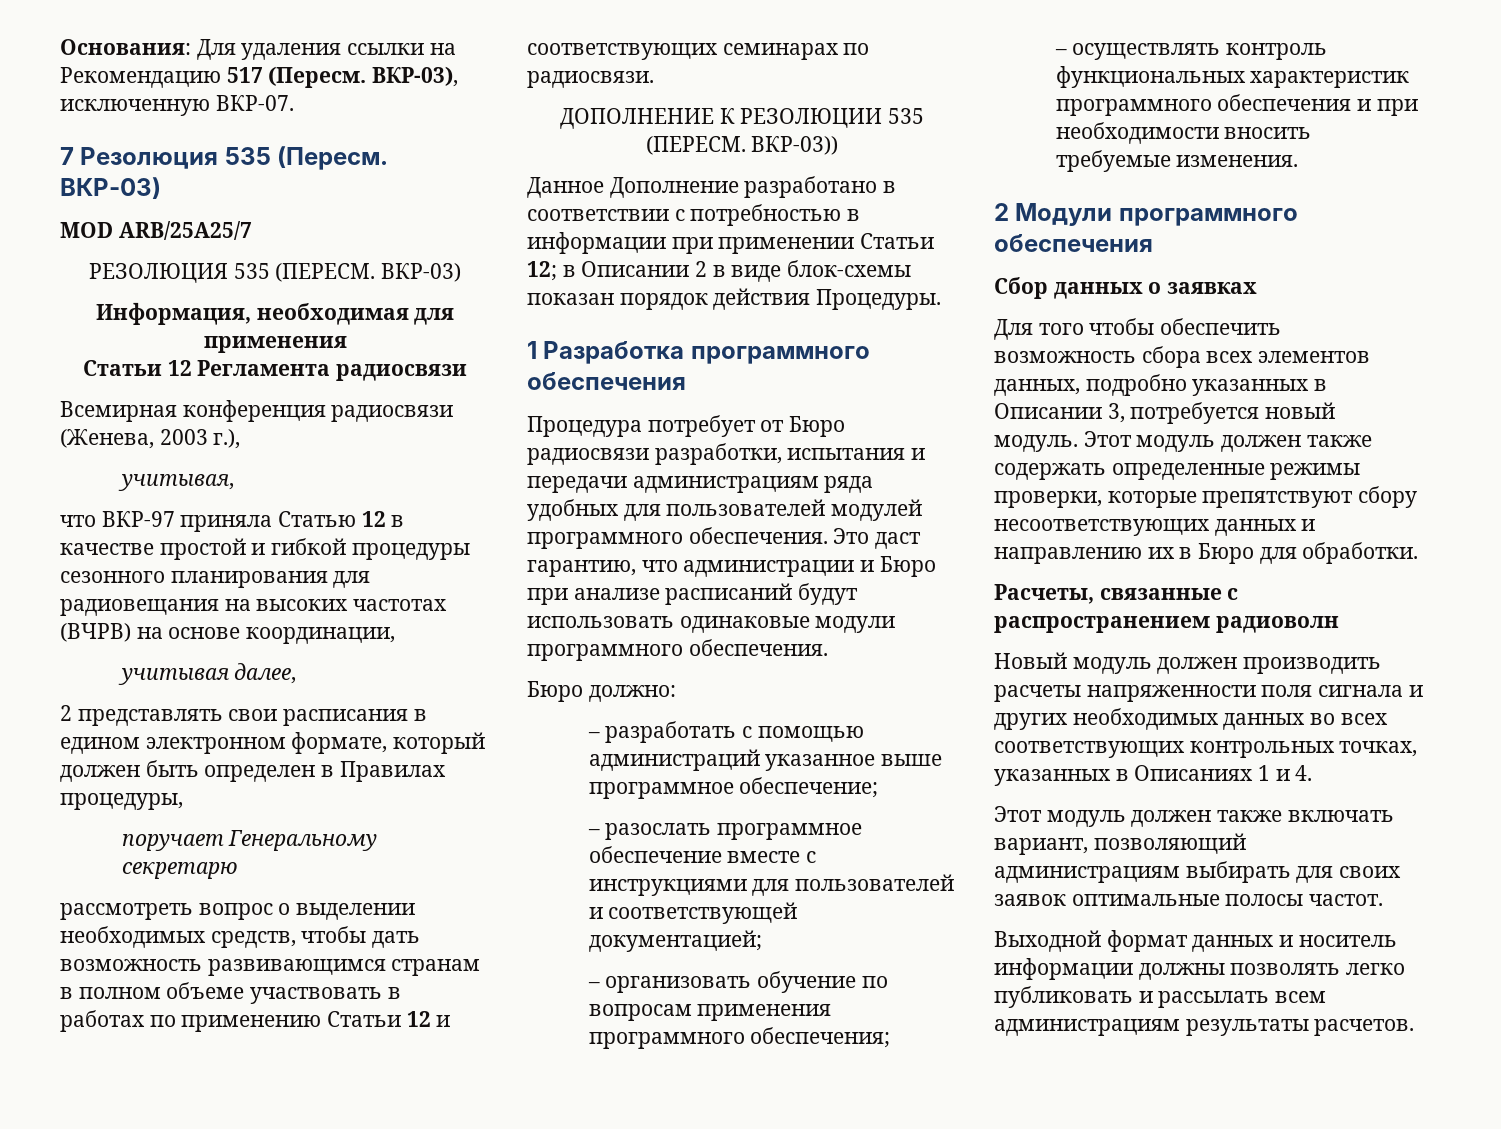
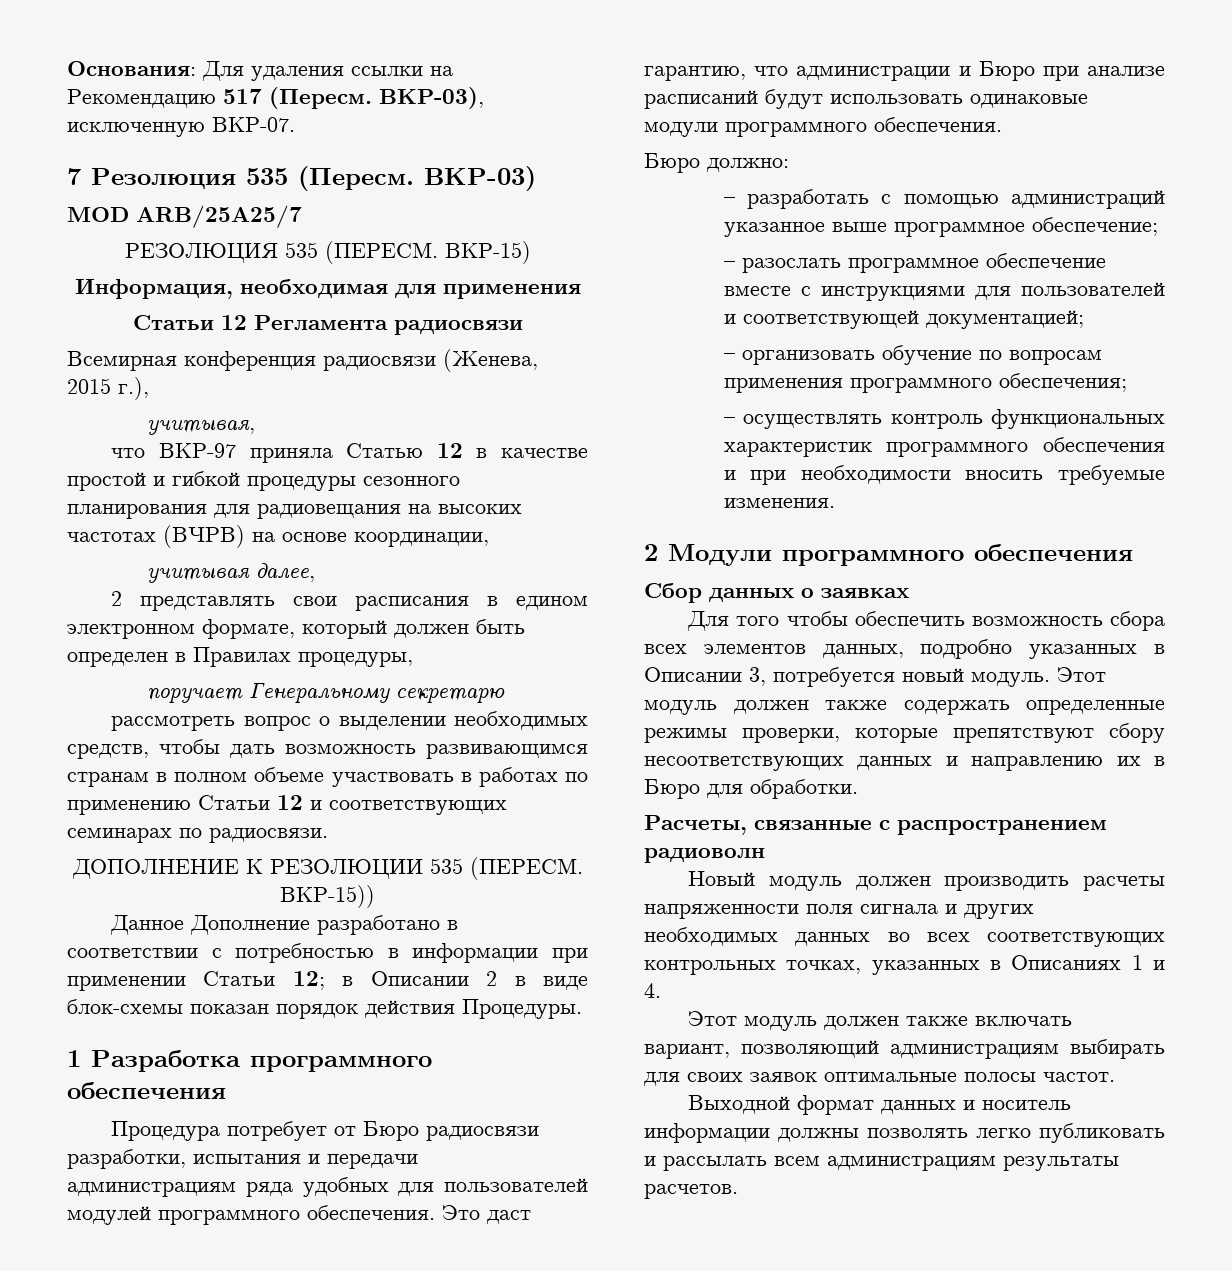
[381,263,462,282] ВКР-03) -> [444,241,531,264] ВКР-15)
[159,429,208,445] 2003 -> [67,378,111,394] 2015
[751,136,839,155] ВКР-03)) -> [280,885,375,908] ВКР-15))

